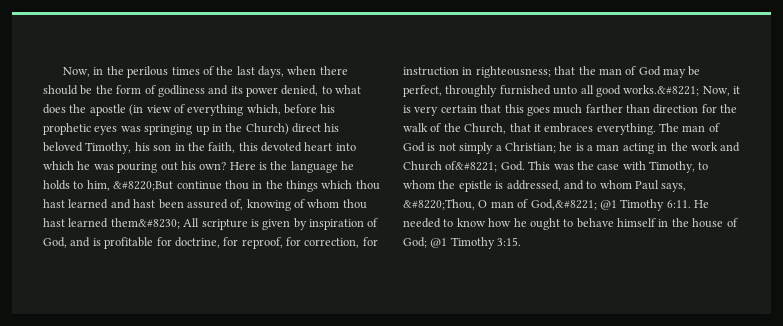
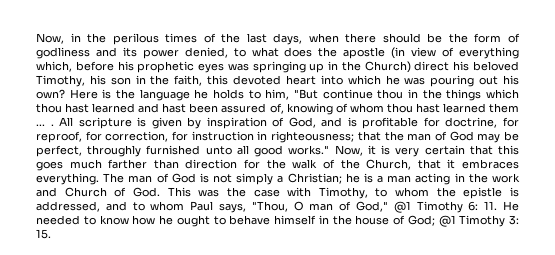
[113,181,174,191] &#8220;But -> [294,89,318,99] "But
[110,218,180,229] them&#8230; -> [488,103,519,113] [36,124,54,126] them ... .
[623,85,700,96] works.&#8221; -> [288,145,330,155] works."
[445,161,498,172] of&#8221; -> [114,187,127,197] of
[403,199,475,210] &#8220;Thou, -> [251,201,288,212] "Thou,
[530,199,691,211] God,&#8221; @1 Timothy 6:11. -> [356,201,498,213] God," @1 Timothy 6: 11.
[497,237,522,246] 3:15. -> [509,215,519,225] [36,229,51,239] 3: 15.

